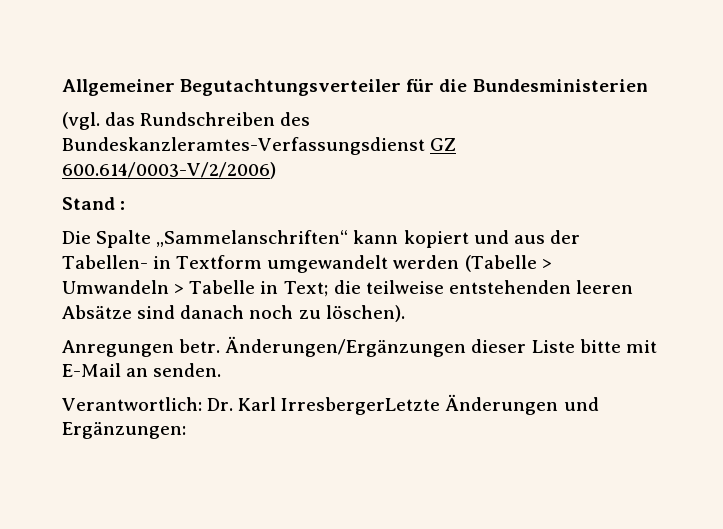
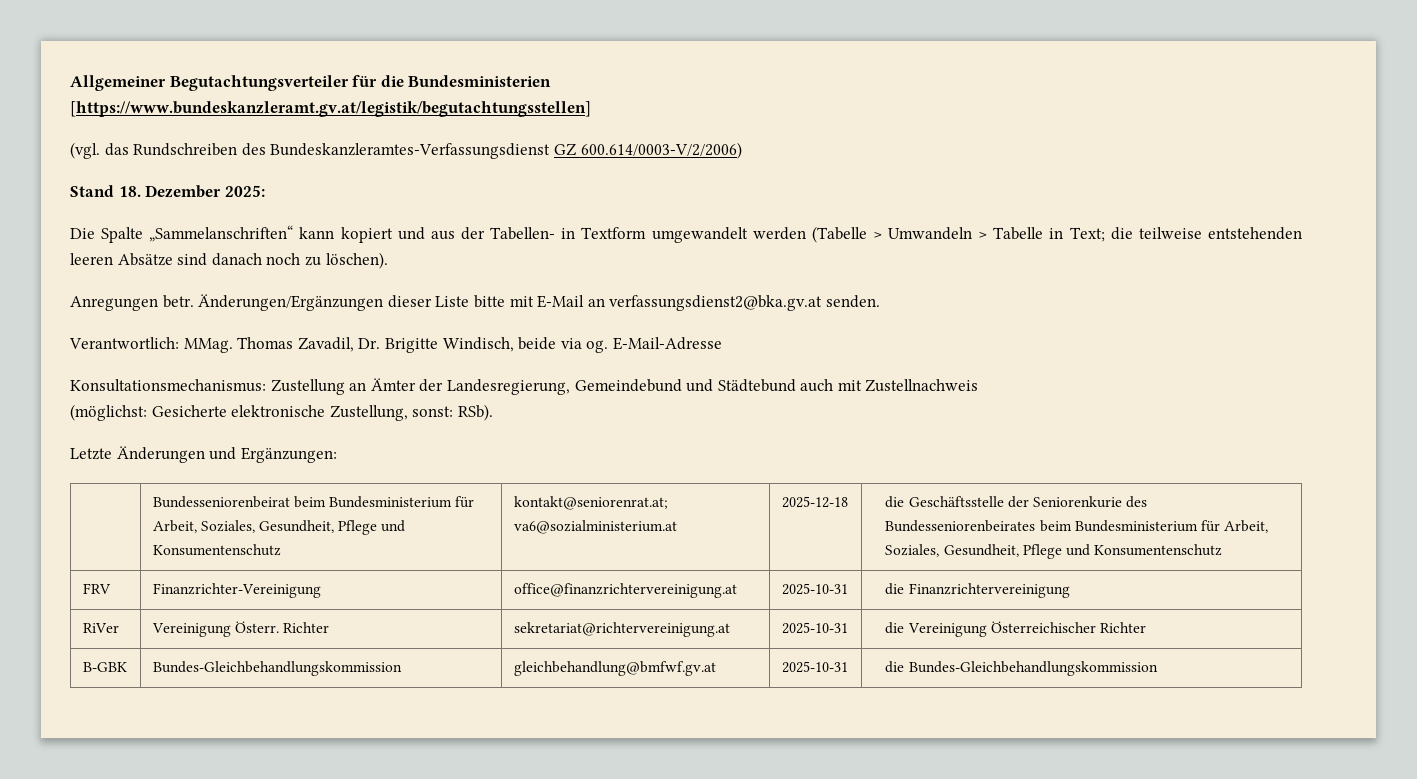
(648, 85) none -> [70,101,591,117] // [https://www.bundeskanzleramt.gv.at/legistik/begutachtungsstellen]
[120,201,126,210] : -> [118,185,265,198] 18. Dezember 2025:
(149, 372) none -> [609,295,823,311] verfassungsdienst2@bka.gv.at
[207,394,599,415] [62,421,186,439] Dr. Karl IrresbergerLetzte Änderungen und Ergänzungen: -> [183,337,722,353] [70,378,979,395] [70,404,493,421] [70,446,337,463] [152,496,475,508] [152,520,406,535] [152,544,281,556] [513,496,668,510] [513,520,677,534] [781,496,848,508] [885,496,1148,508] [885,520,1269,533] [885,544,1223,559] [82,583,111,594] [152,583,321,598] [513,583,737,598] [781,583,848,595] [885,583,1070,598] [82,623,119,633] [151,621,329,637] [513,622,730,637] [781,622,848,634] [885,621,1146,637] [82,662,127,672] [152,661,402,676] [513,661,716,676] [781,661,848,673] [885,661,1158,676] MMag. Thomas Zavadil, Dr. Brigitte Windisch, beide via og. E-Mail-Adresse // Konsultationsmechanismus: Zustellung an Ämter der Landesregierung, Gemeindebund und Städtebund auch mit Zustellnachweis // (möglichst: Gesicherte elektronische Zustellung, sonst: RSb). // Letzte Änderungen und Ergänzungen: // | Bundesseniorenbeirat beim Bundesministerium für Arbeit, Soziales, Gesundheit, Pflege und Konsumentenschutz | kontakt@seniorenrat.at; va6@sozialministerium.at | 2025-12-18 | die Geschäftsstelle der Seniorenkurie des Bundesseniorenbeirates beim Bundesministerium für Arbeit, Soziales, Gesundheit, Pflege und Konsumentenschutz // FRV | Finanzrichter-Vereinigung | office@finanzrichtervereinigung.at | 2025-10-31 | die Finanzrichtervereinigung // RiVer | Vereinigung Österr. Richter | sekretariat@richtervereinigung.at | 2025-10-31 | die Vereinigung Österreichischer Richter // B-GBK | Bundes-Gleichbehandlungskommission | gleichbehandlung@bmfwf.gv.at | 2025-10-31 | die Bundes-Gleichbehandlungskommission

